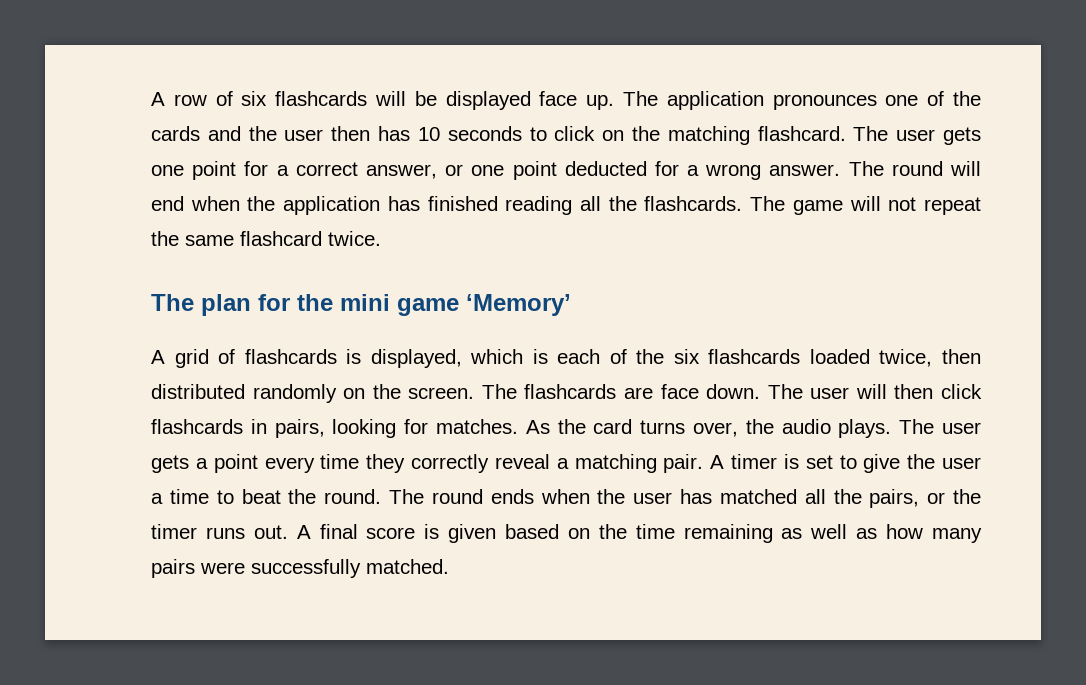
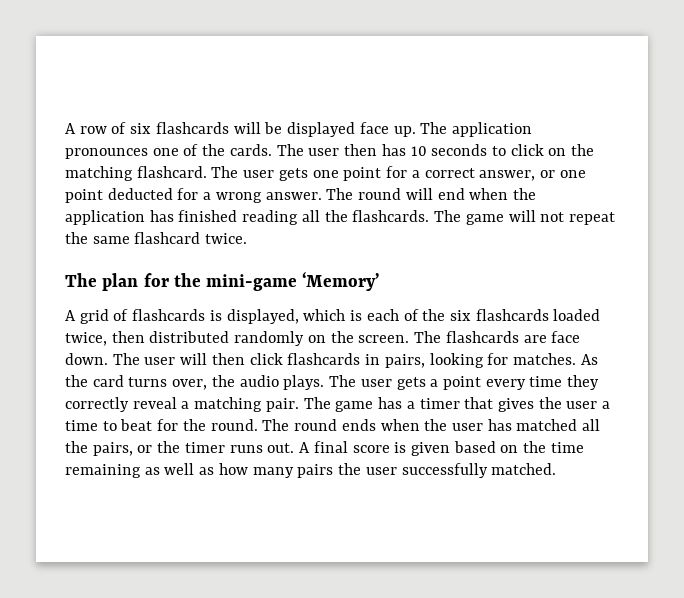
[151,126,277,141] cards and the -> [229,144,304,156] cards. The
[340,294,459,316] mini game -> [206,274,298,291] mini-game
[710,454,901,473] A timer is set to give -> [303,397,534,412] The game has a timer that gives
(281, 496) none -> [157,419,179,431] for
[200,562,245,574] were -> [338,463,397,475] the user

